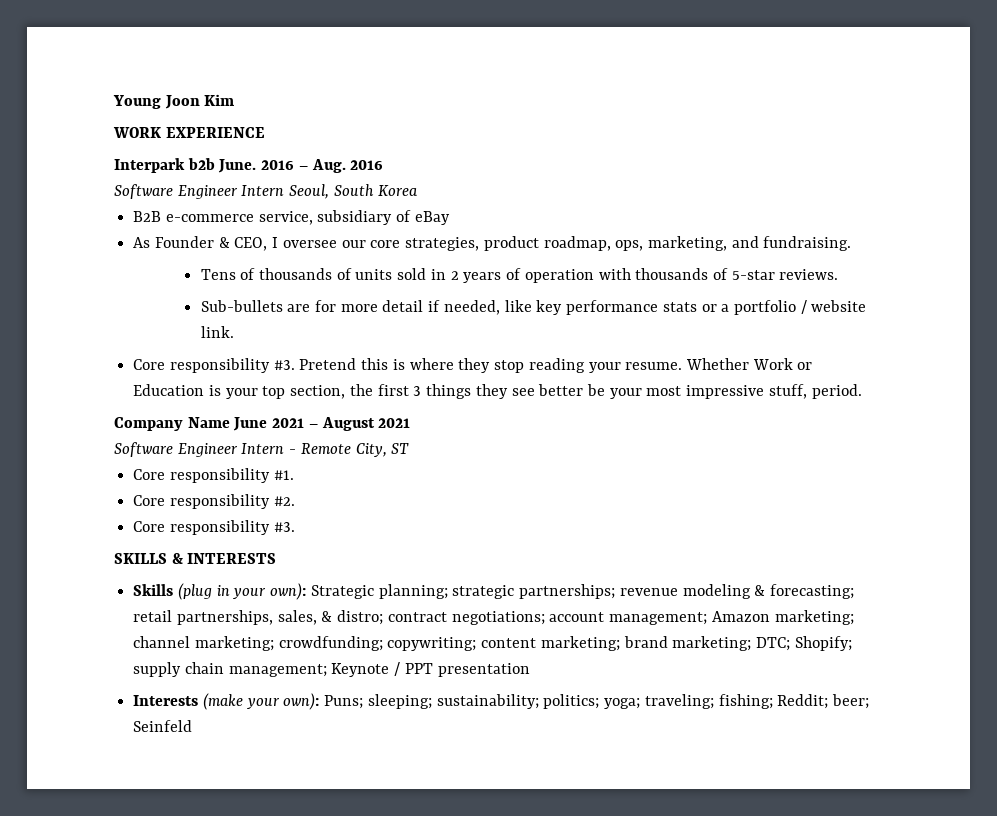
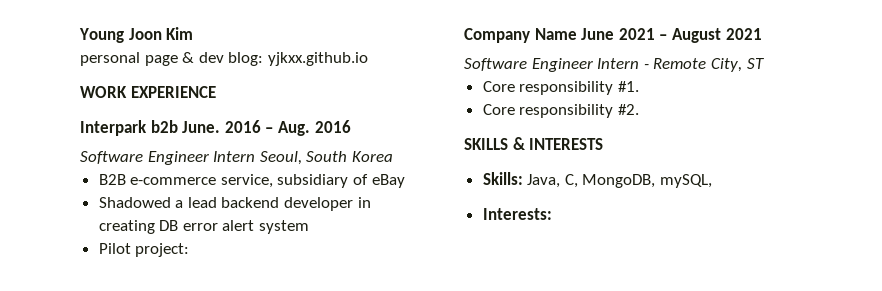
(235, 100) none -> [80,52,368,66] // personal page & dev blog: yjkxx.github.io
[133,236,852,251] [200,268,839,283] [200,300,867,315] [200,326,234,338] [133,358,813,373] [133,384,862,399] As Founder & CEO, I oversee our core strategies, product roadmap, ops, marketing, and fundraising. // Tens of thousands of units sold in 2 years of operation with thousands of 5-star reviews. // Sub-bullets are for more detail if needed, like key performance stats or a portfolio / website link. // Core responsibility #3. Pretend this is where they stop reading your resume. Whether Work or Education is your top section, the first 3 things they see better be your most impressive stuff, period. -> [98,197,371,211] [98,220,310,234] [98,243,190,257] Shadowed a lead backend developer in creating DB error alert system // Pilot project:
[133,520,295,535] // Core responsibility #3. -> (639, 109) none
[133,583,854,600] [133,610,854,625] [133,636,852,651] [133,662,530,677] [133,693,869,710] [133,720,193,732] Skills (plug in your own): Strategic planning; strategic partnerships; revenue modeling & forecasting; retail partnerships, sales, & distro; contract negotiations; account management; Amazon marketing; channel marketing; crowdfunding; copywriting; content marketing; brand marketing; DTC; Shopify; supply chain management; Keynote / PPT presentation // Interests (make your own): Puns; sleeping; sustainability; politics; yoga; traveling; fishing; Reddit; beer; Seinfeld -> [482,172,713,188] [482,208,552,220] Skills: Java, C, MongoDB, mySQL, // Interests:

